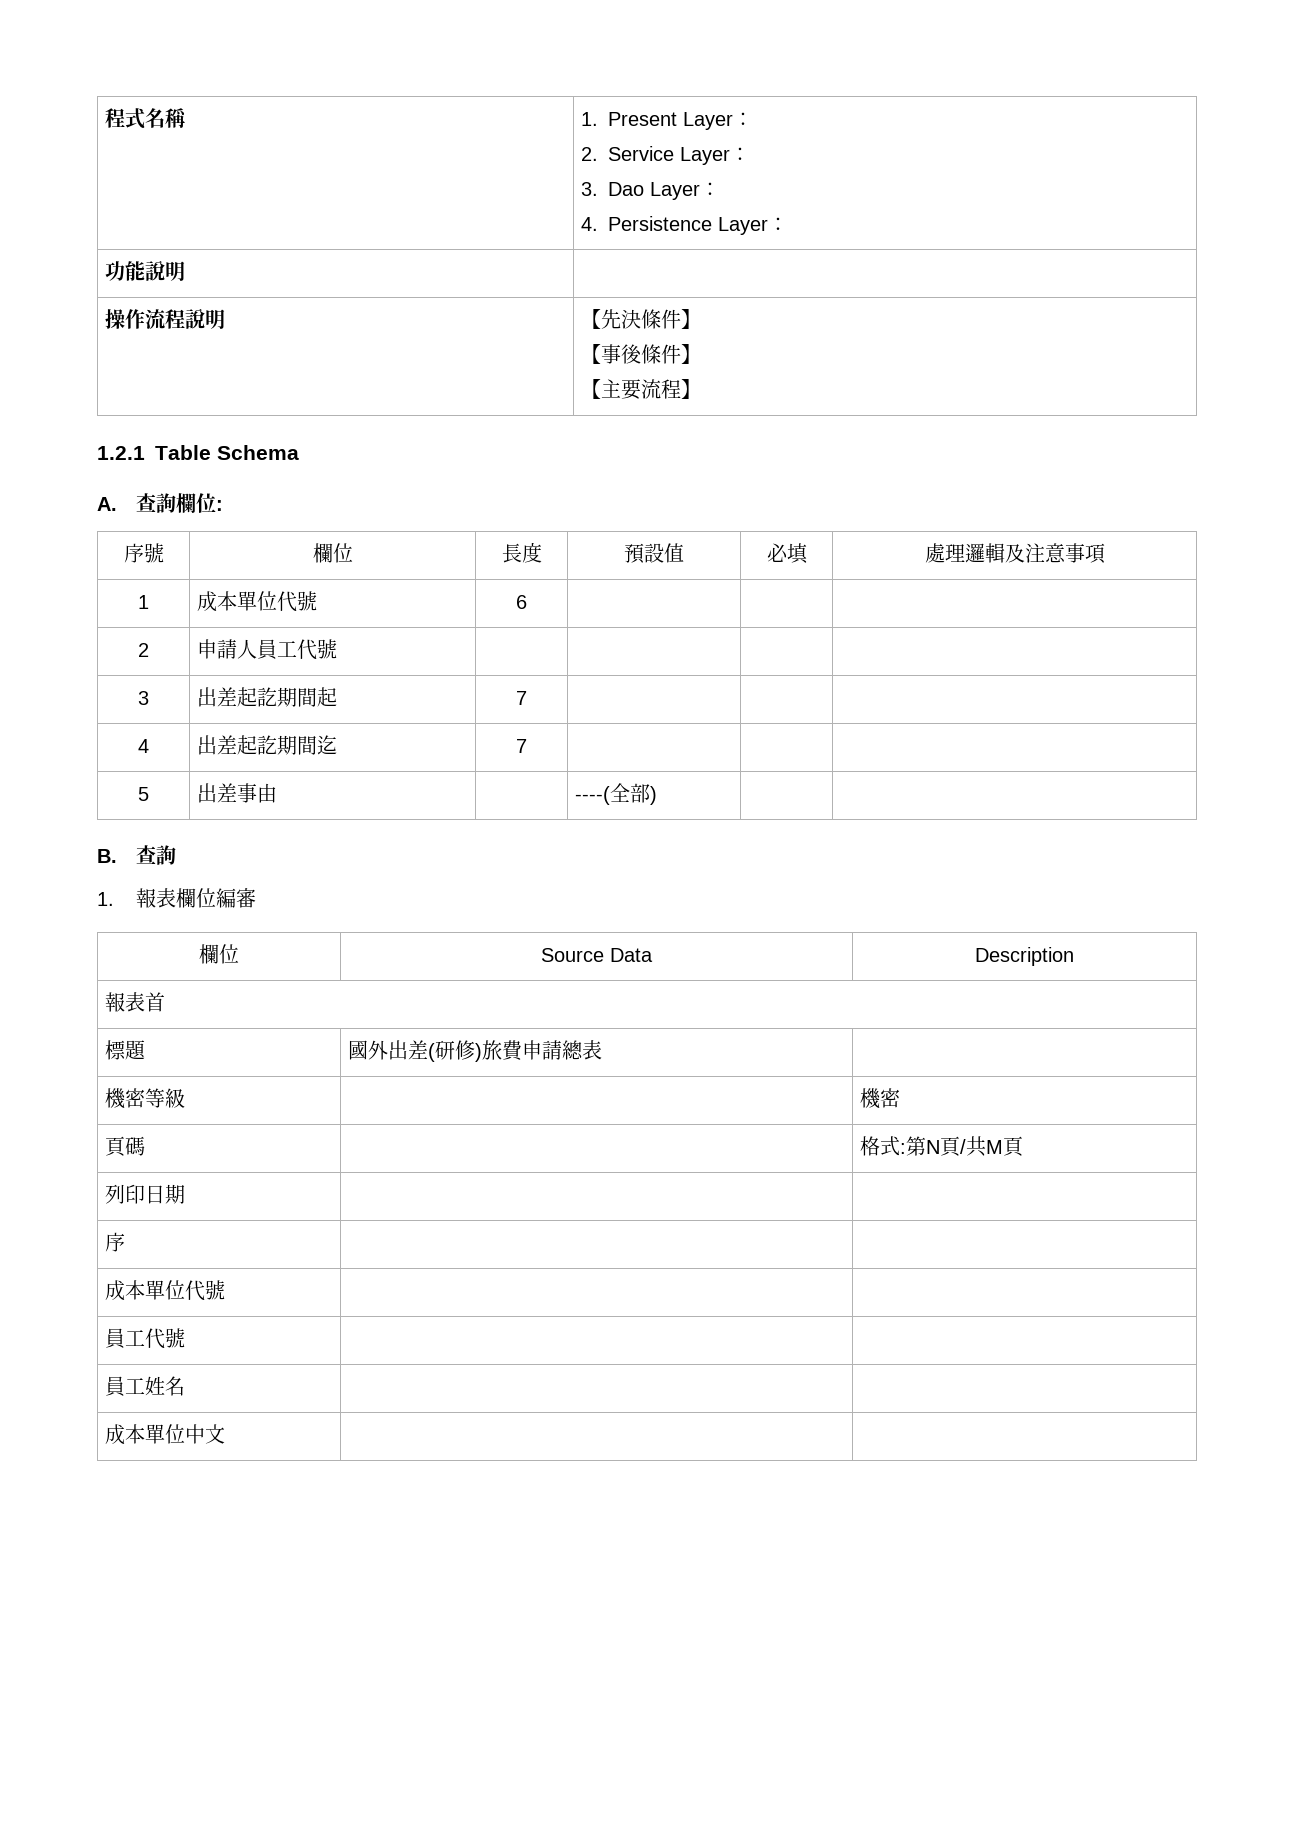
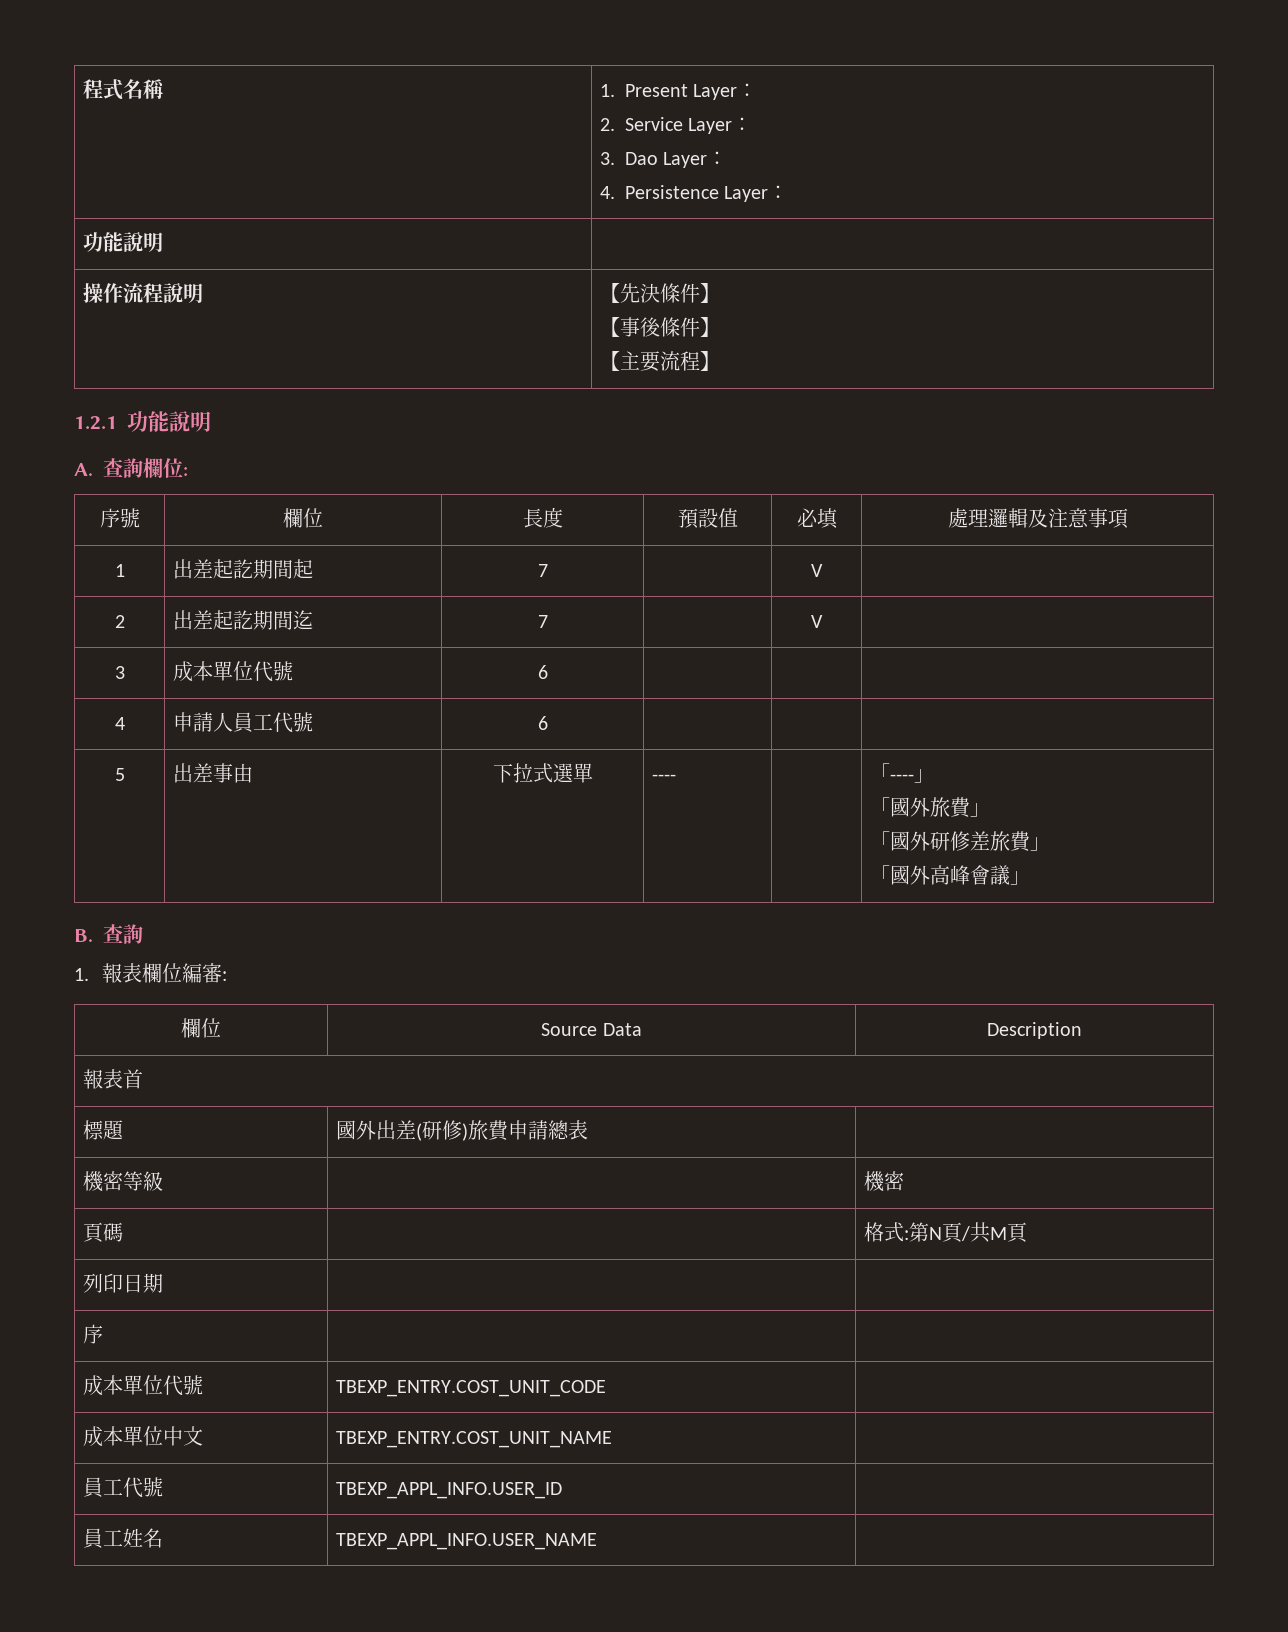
[155,445,299,460] Table Schema -> [127,411,211,432] 功能說明
(149, 602) none -> [172,559,313,579] [537,564,548,577] [811,564,823,577] [114,615,125,628] [172,610,313,630] [537,615,548,628] [811,615,823,628] [114,666,125,679] | 出差起訖期間起 | 7 | | V | // 2 | 出差起訖期間迄 | 7 | | V | // 3
[138,643,149,657] 2 -> [114,717,125,730] 4
[138,691,149,705] [197,687,338,707] [516,691,527,705] [138,739,149,753] [197,735,338,755] [516,739,527,753] [138,787,149,801] [197,783,278,803] [575,783,658,805] | | | // 3 | 出差起訖期間起 | 7 | | | // 4 | 出差起訖期間迄 | 7 | | | // 5 | 出差事由 | | ----(全部) | | -> [537,716,548,730] [114,768,125,781] [172,763,253,783] [492,763,593,783] [651,774,676,781] [869,763,934,783] [869,797,990,818] [869,831,1050,852] [869,865,1030,885] 6 | | | // 5 | 出差事由 | 下拉式選單 | ---- | | 「----」 // 「國外旅費」 // 「國外研修差旅費」 // 「國外高峰會議」
(256, 898) none -> [222,971,228,981] :
[105,1328,186,1349] [105,1376,186,1396] | // 員工代號 | | // 員工姓名 | -> [335,1380,606,1397] TBEXP_ENTRY.COST_UNIT_CODE
(226, 1434) none -> [335,1431,612,1448] [82,1477,163,1498] [335,1482,562,1499] [82,1528,163,1548] [335,1533,597,1550] TBEXP_ENTRY.COST_UNIT_NAME | // 員工代號 | TBEXP_APPL_INFO.USER_ID | // 員工姓名 | TBEXP_APPL_INFO.USER_NAME

